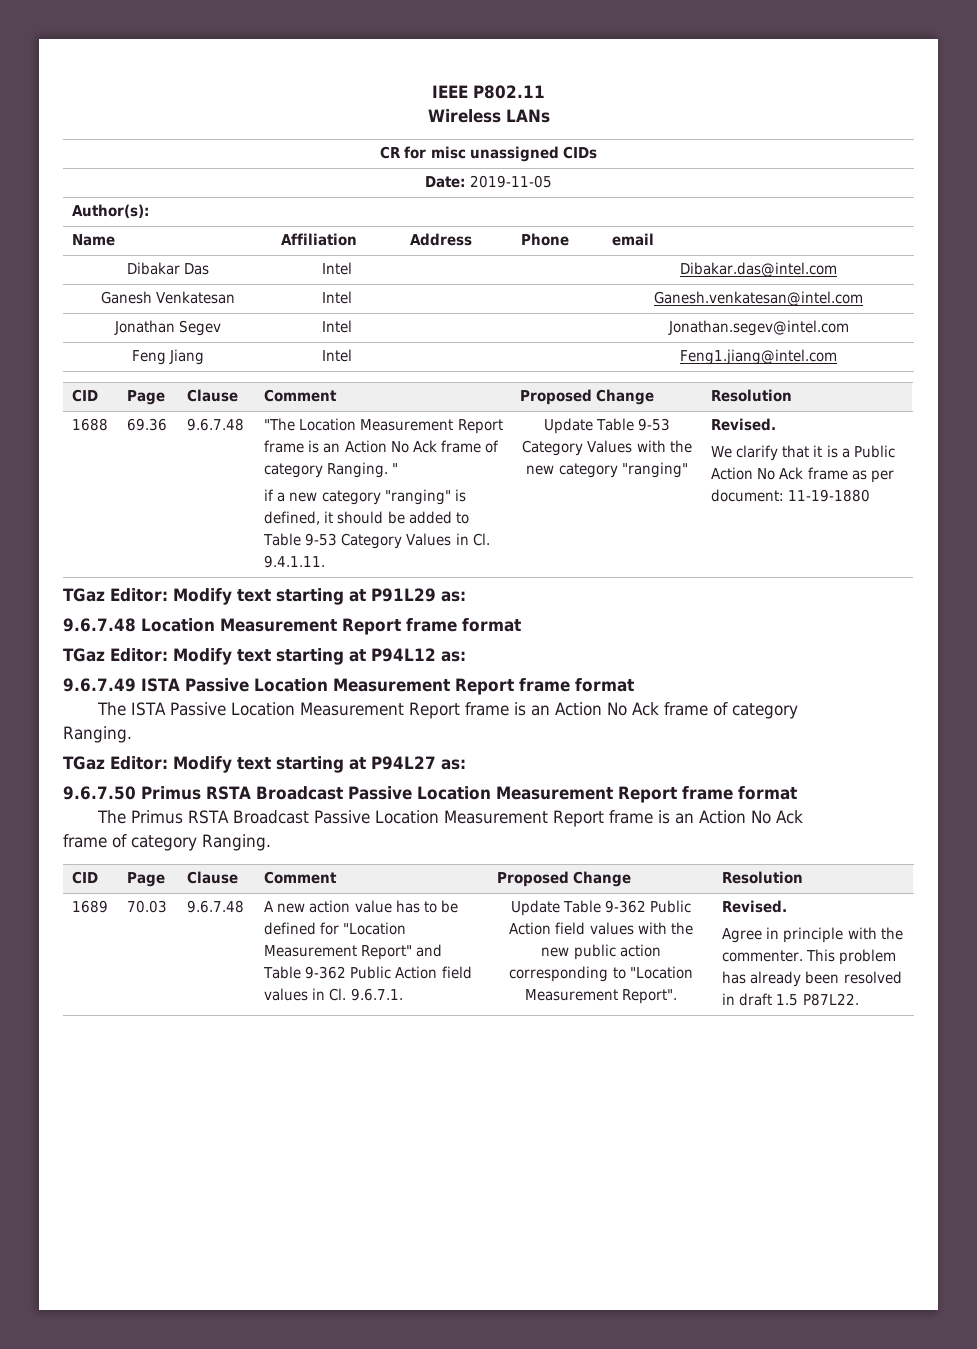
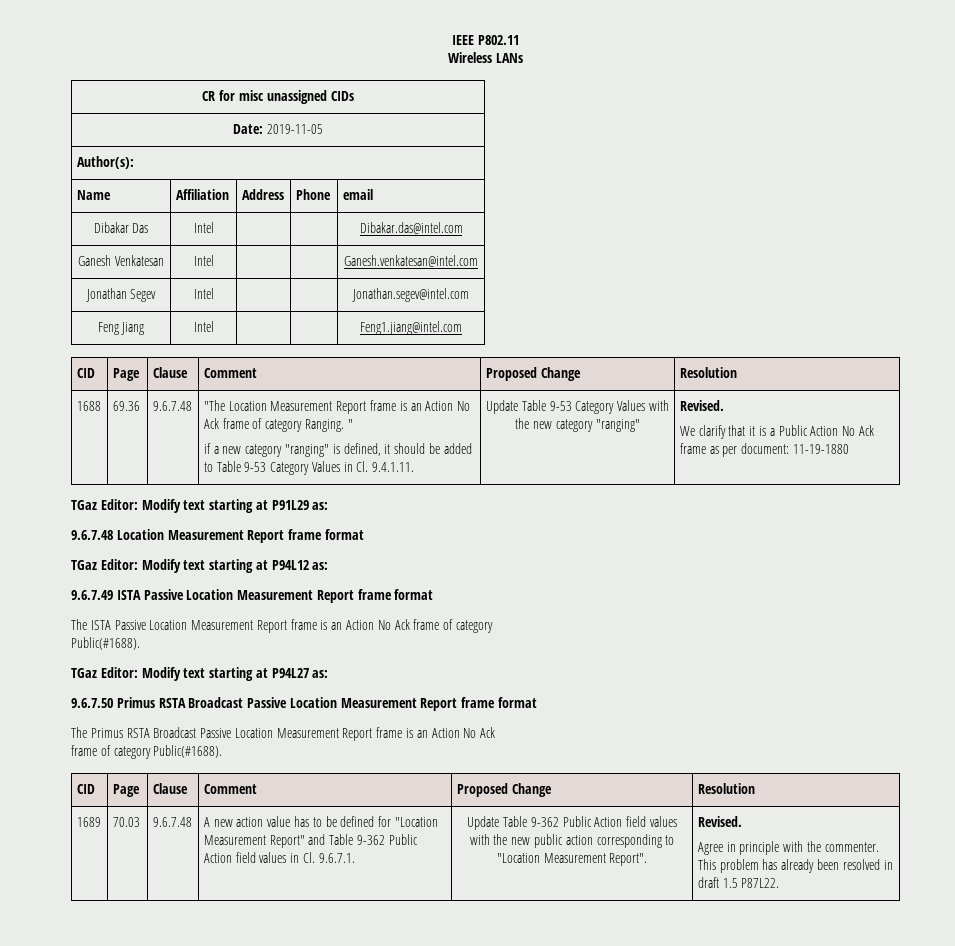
[63,726,132,743] Ranging. -> [71,637,140,650] Public(#1688).
[202,834,271,851] Ranging. -> [153,745,223,758] Public(#1688).

